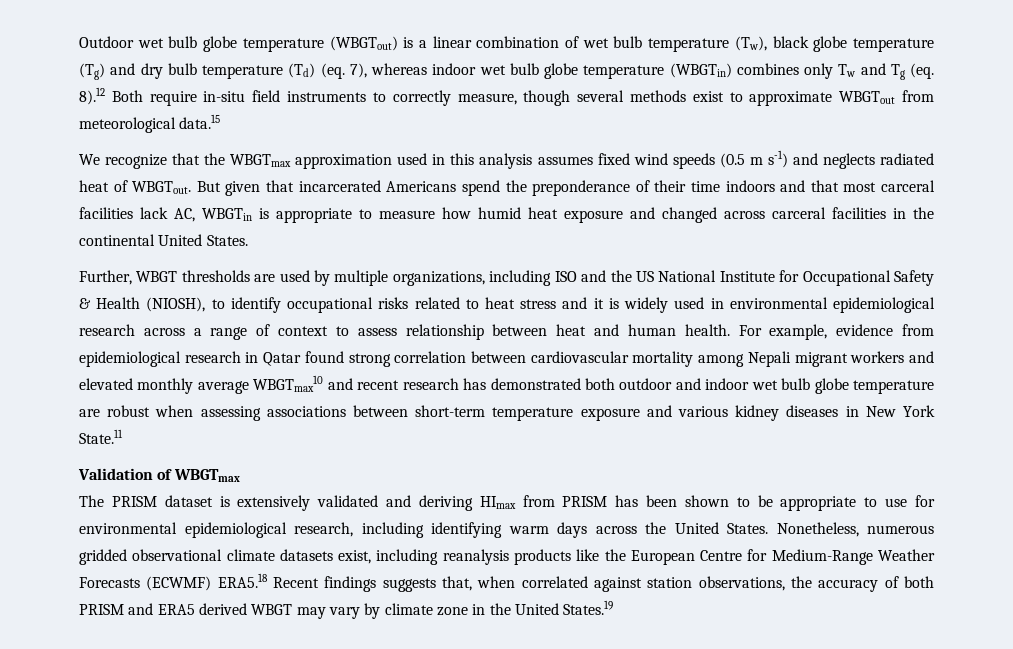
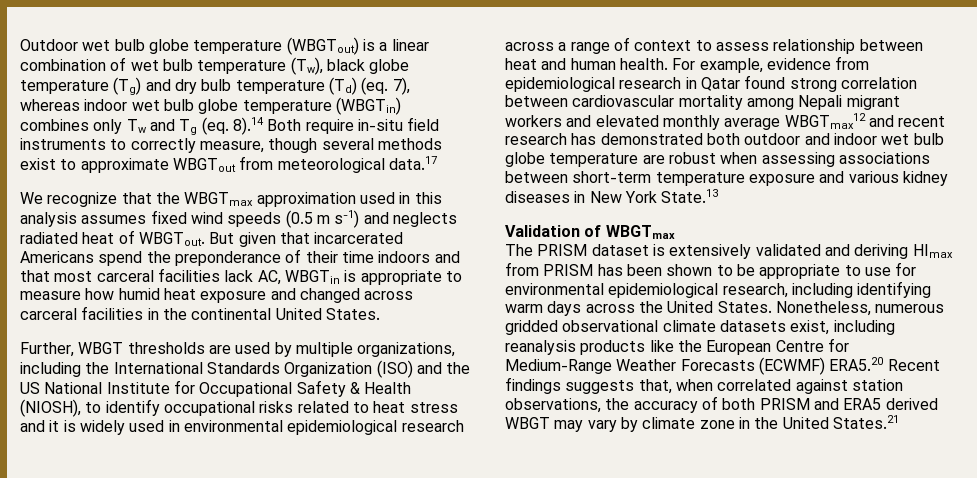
[79,87,105,105] 8).12 -> [232,117,264,135] 8).14
[179,114,221,129] data.15 -> [388,156,437,170] data.17
[554,271,577,282] ISO -> [85,360,413,378] the International Standards Organization (ISO)
[253,375,324,392] WBGTmax10 -> [784,113,866,129] WBGTmax12
[79,429,123,444] State.11 -> [661,189,719,203] State.13
[217,573,268,588] ERA5.18 -> [829,357,884,371] ERA5.20
[563,600,614,615] States.19 -> [832,415,899,429] States.21

